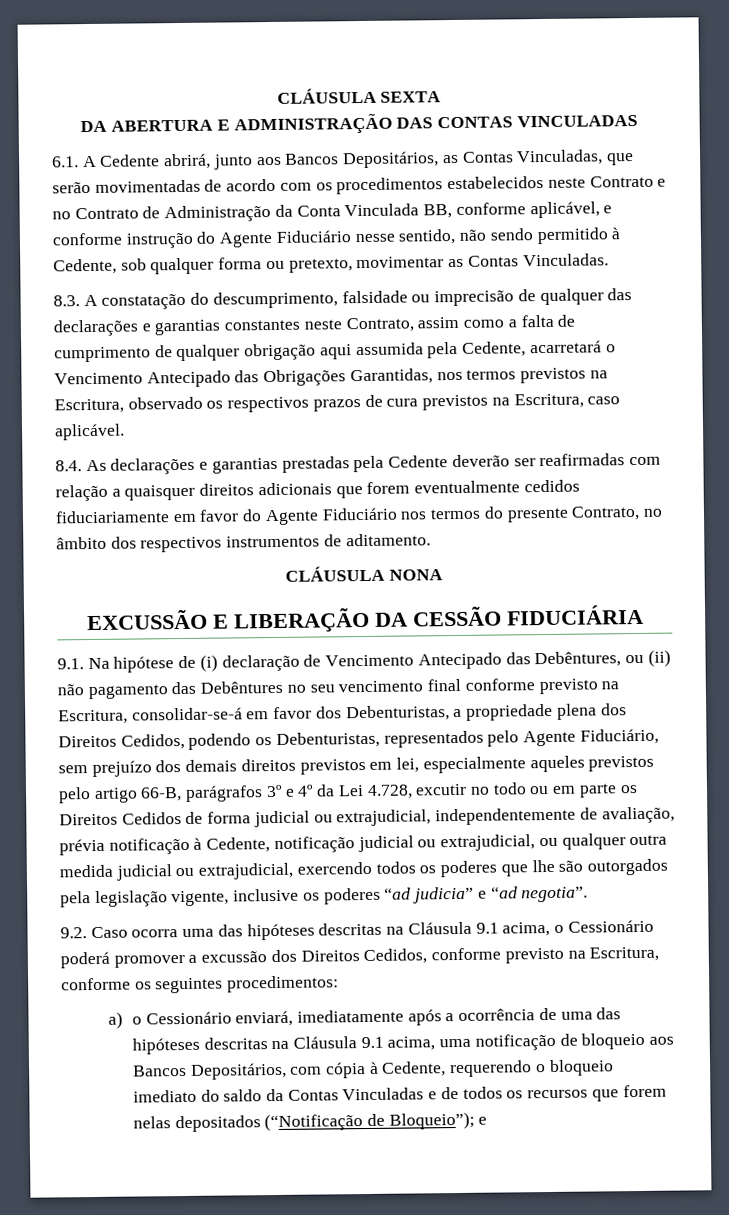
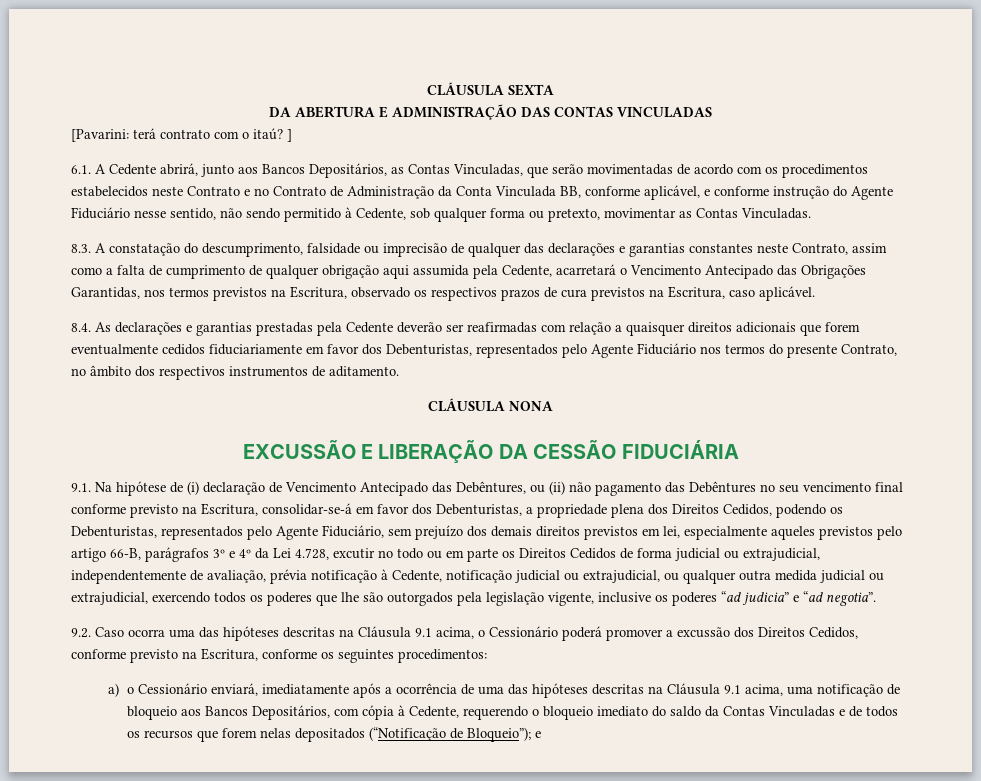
(638, 121) none -> [71,128,292,142] // [Pavarini: terá contrato com o itaú? ]
[242,509,263,522] do -> [362,344,587,358] dos Debenturistas, representados pelo

